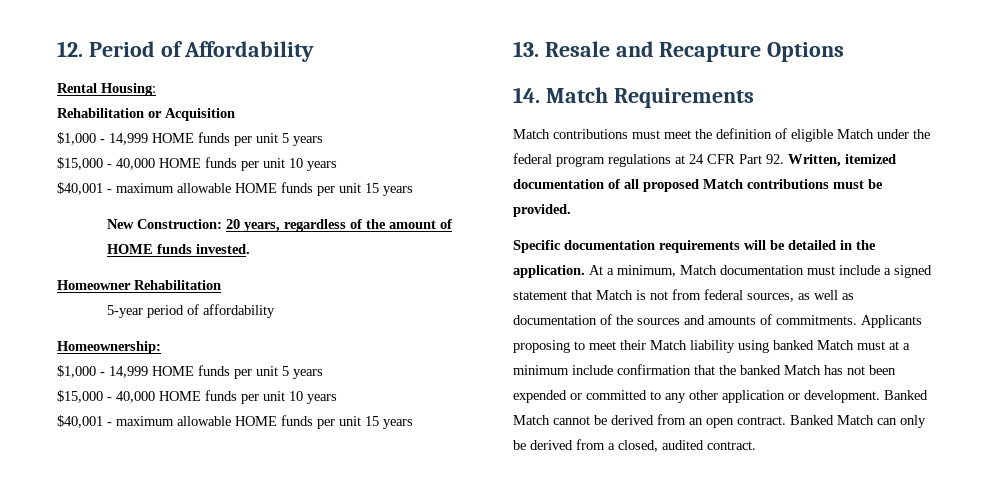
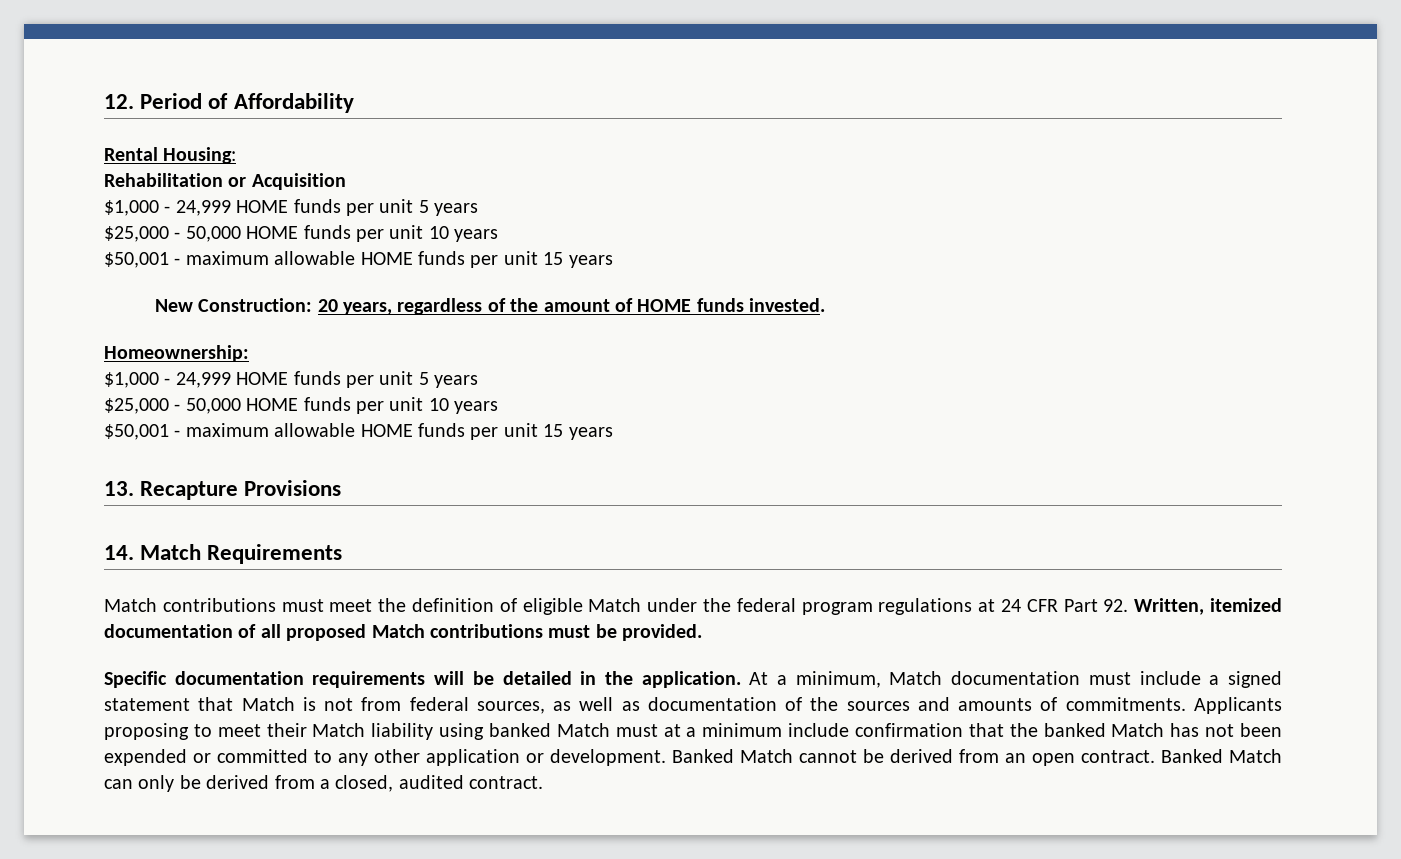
[109,132,323,146] [57,157,337,171] [57,182,103,195] 14,999 HOME funds per unit 5 years // $15,000 - 40,000 HOME funds per unit 10 years // $40,001 -> [175,199,479,216] [104,225,499,242] [104,252,169,268] 24,999 HOME funds per unit 5 years // $25,000 - 50,000 HOME funds per unit 10 years // $50,001
[57,280,221,290] [106,304,275,318] // Homeowner Rehabilitation // 5-year period of affordability -> (826, 305) none
[109,365,323,379] [57,390,337,404] [57,415,103,428] 14,999 HOME funds per unit 5 years // $15,000 - 40,000 HOME funds per unit 10 years // $40,001 -> [175,371,479,388] [104,397,499,414] [104,424,169,440] 24,999 HOME funds per unit 5 years // $25,000 - 50,000 HOME funds per unit 10 years // $50,001
[544,41,845,62] Resale and Recapture Options -> [140,480,342,500] Recapture Provisions

